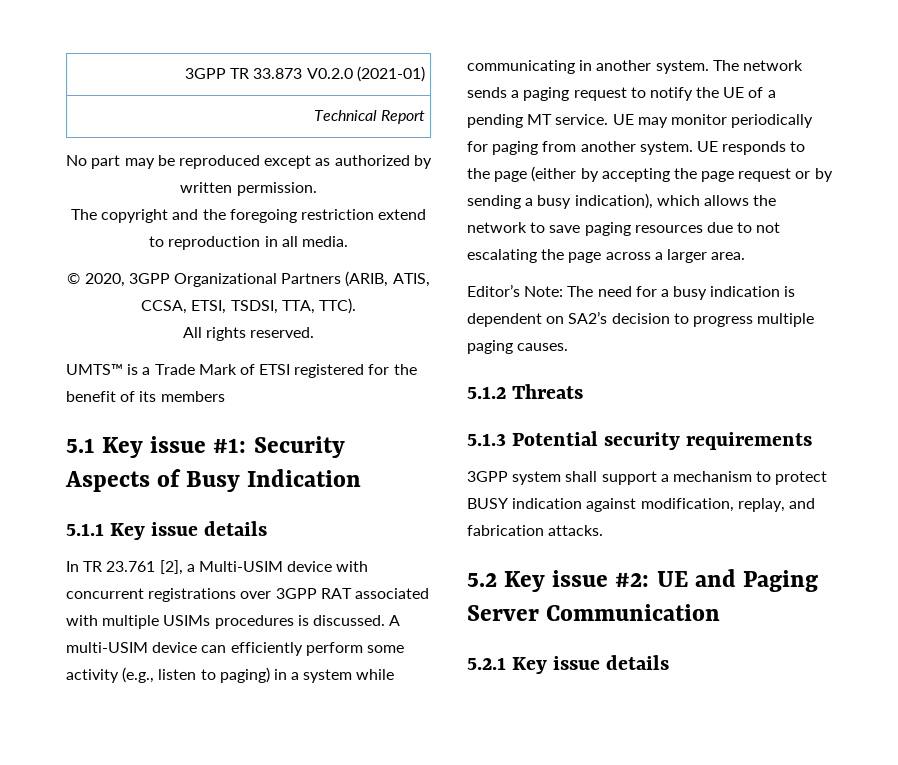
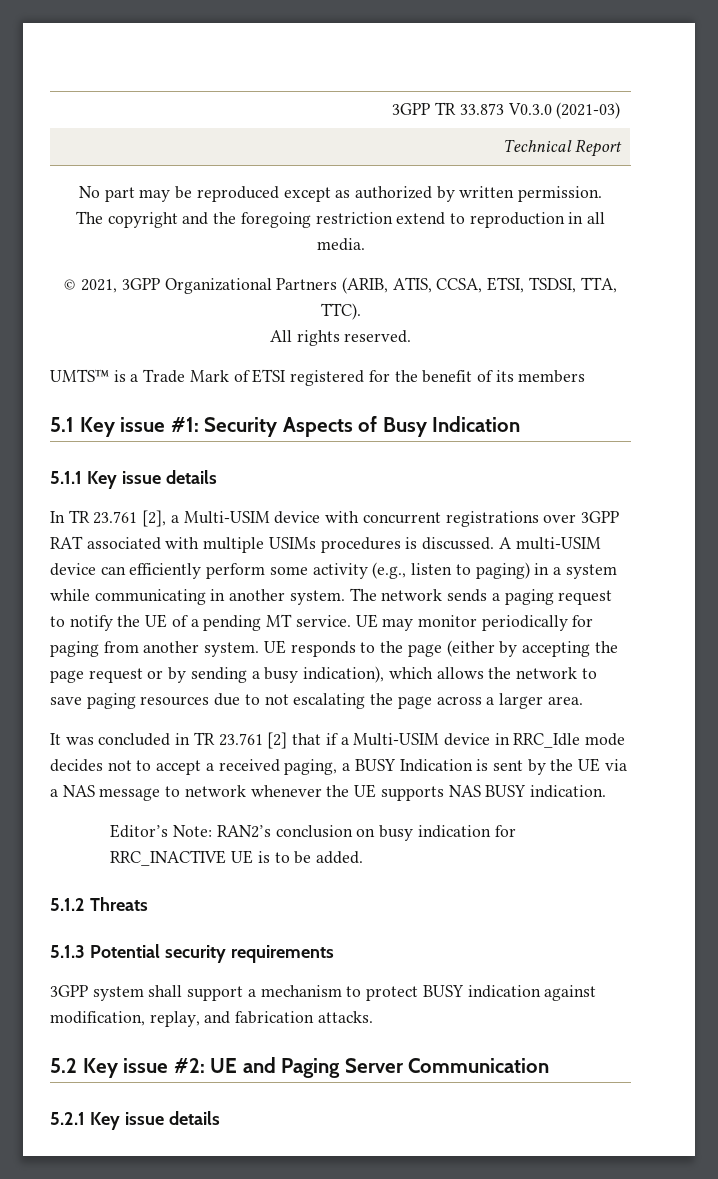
[306,66,425,82] V0.2.0 (2021-01) -> [507,102,621,119] V0.3.0 (2021-03)
[84,273,125,287] 2020, -> [81,279,118,293] 2021,
[467,284,796,300] [467,311,815,327] [467,340,569,354] Editor’s Note: The need for a busy indication is dependent on SA2’s decision to progress multiple paging causes. -> [50,732,626,749] [50,758,627,775] [50,784,606,801] [110,824,516,841] [110,850,364,866] It was concluded in TR 23.761 [2] that if a Multi-USIM device in RRC_Idle mode decides not to accept a received paging, a BUSY Indication is sent by the UE via a NAS message to network whenever the UE supports NAS BUSY indication. // Editor’s Note: RAN2’s conclusion on busy indication for RRC_INACTIVE UE is to be added.

